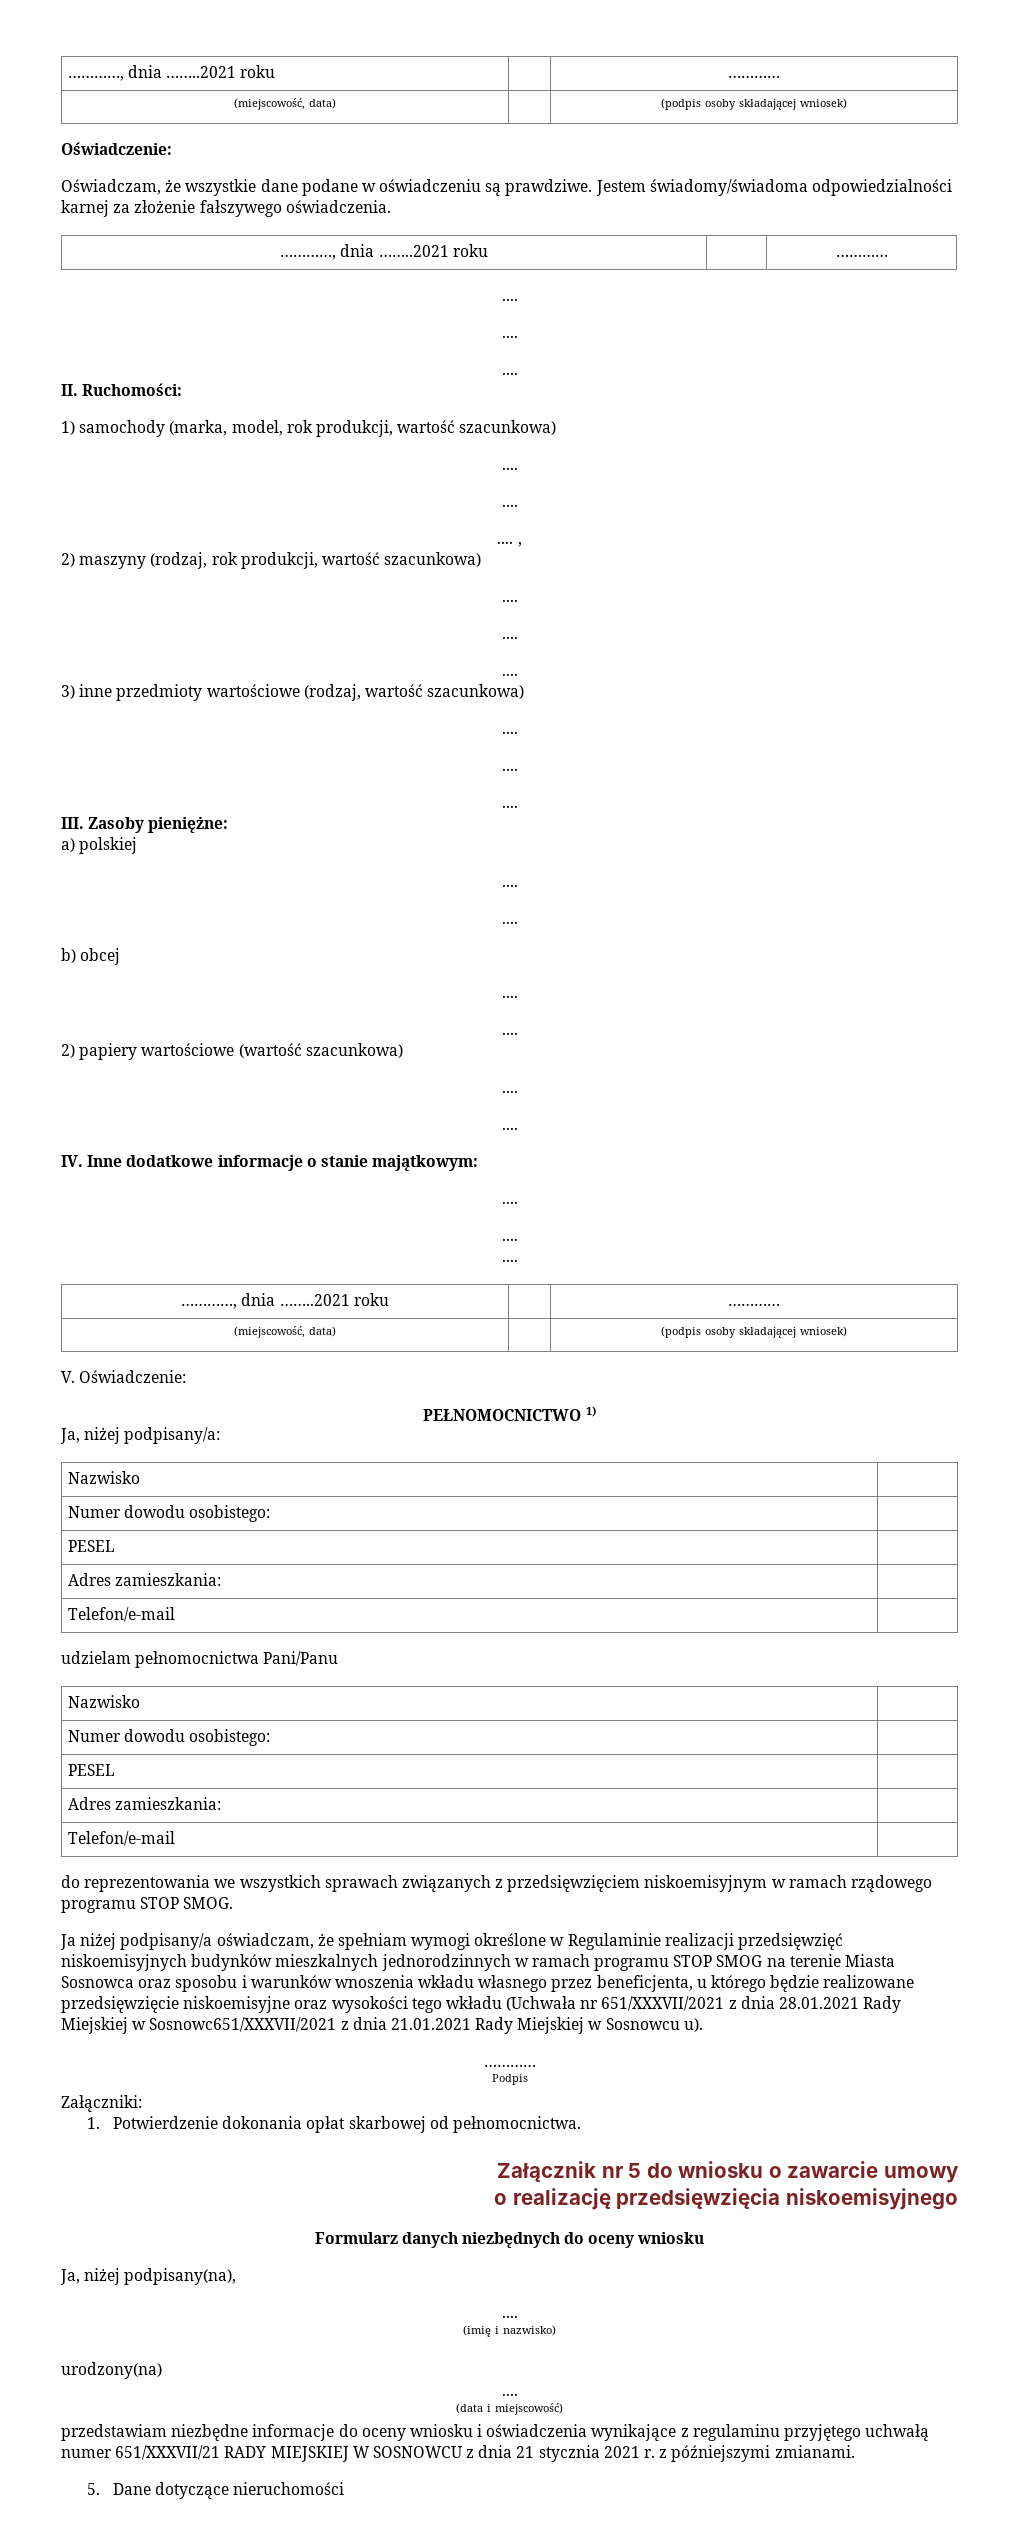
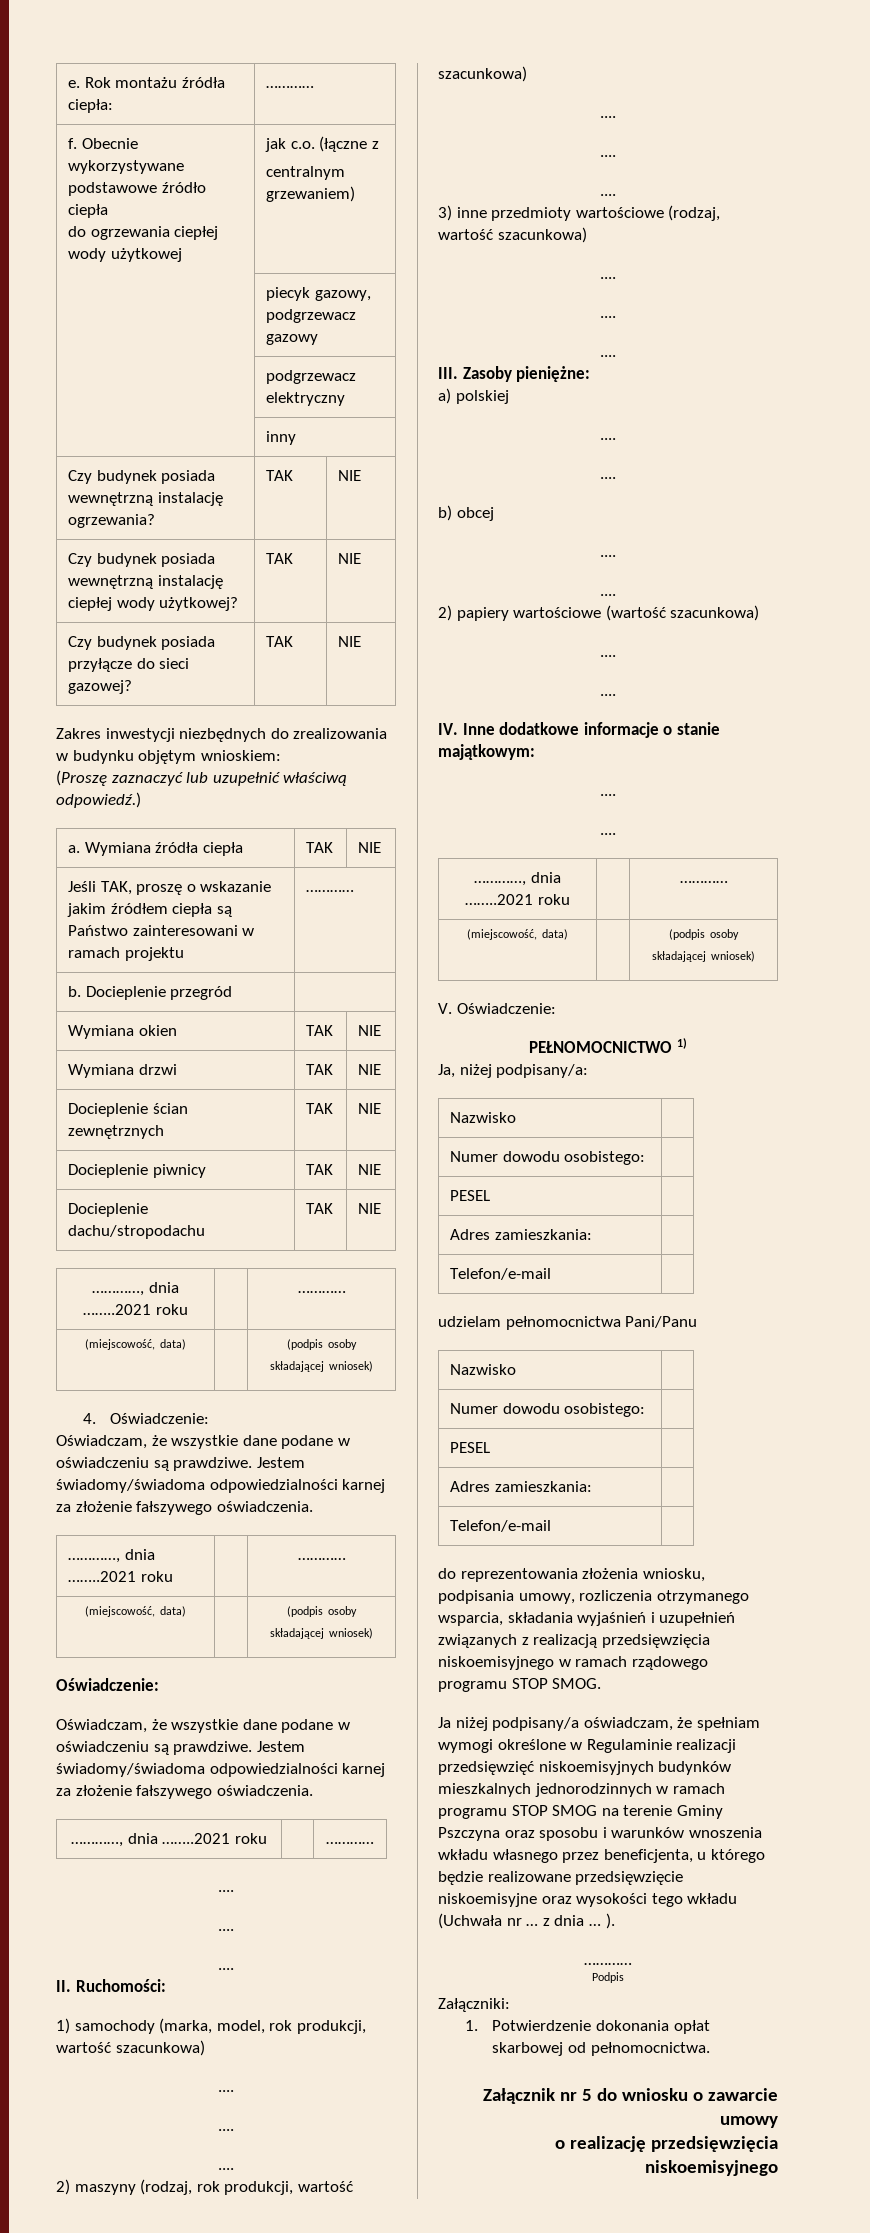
(67, 78) none -> [68,77,225,88] [68,99,114,113] [266,86,315,88] [68,138,138,149] [68,160,185,174] [68,182,206,196] [68,204,109,218] [68,226,219,240] [68,248,182,262] [265,136,379,152] [266,166,346,180] [266,186,356,202] [266,287,371,301] [266,309,357,323] [266,334,319,345] [266,370,357,384] [266,392,346,406] [266,431,297,445] [68,470,216,484] [68,492,223,506] [68,514,156,528] [266,470,294,481] [338,470,362,481] [68,553,216,567] [68,575,223,589] [68,597,239,611] [266,553,294,564] [338,553,362,564] [68,636,216,650] [68,658,190,672] [68,680,133,694] [266,636,294,647] [338,636,362,647] [56,728,388,742] [56,750,281,764] [56,770,348,786] [56,792,141,808] [68,842,243,856] [306,842,334,853] [358,842,382,853] [68,881,272,895] [67,903,232,917] [68,925,255,936] [68,947,184,961] [306,890,355,892] [68,986,233,1000] [68,1025,177,1039] [306,1025,334,1036] [358,1025,382,1036] [68,1064,177,1078] [306,1064,334,1075] [358,1064,382,1075] [68,1103,188,1117] [68,1125,165,1139] [306,1103,334,1114] [358,1103,382,1114] [68,1164,206,1178] [306,1164,334,1175] [358,1164,382,1175] [68,1203,149,1217] [68,1225,206,1239] [306,1203,334,1214] [358,1203,382,1214] [92,1282,179,1296] [83,1304,188,1315] [297,1291,346,1293] [85,1339,186,1350] [287,1339,357,1350] [270,1361,373,1372] [83,1413,210,1424] [56,1435,350,1449] [56,1457,305,1471] [56,1479,386,1493] [56,1501,313,1515] e. Rok montażu źródła ciepła: | ………… // f. Obecnie wykorzystywane podstawowe źródło ciepła // do ogrzewania ciepłej wody użytkowej | jak c.o. (łączne z // centralnym grzewaniem) // | piecyk gazowy, podgrzewacz gazowy // | podgrzewacz elektryczny // | inny // Czy budynek posiada wewnętrzną instalację ogrzewania? | TAK | NIE // Czy budynek posiada wewnętrzną instalację ciepłej wody użytkowej? | TAK | NIE // Czy budynek posiada przyłącze do sieci gazowej? | TAK | NIE // Zakres inwestycji niezbędnych do zrealizowania w budynku objętym wnioskiem: // (Proszę zaznaczyć lub uzupełnić właściwą odpowiedź.) // a. Wymiana źródła ciepła | TAK | NIE // Jeśli TAK, proszę o wskazanie jakim źródłem ciepła są Państwo zainteresowani w ramach projektu | ………… // b. Docieplenie przegród | // Wymiana okien | TAK | NIE // Wymiana drzwi | TAK | NIE // Docieplenie ścian zewnętrznych | TAK | NIE // Docieplenie piwnicy | TAK | NIE // Docieplenie dachu/stropodachu | TAK | NIE // …………, dnia ……..2021 roku | | ………… // (miejscowość, data) | | (podpis osoby składającej wniosek) // 4. Oświadczenie: // Oświadczam, że wszystkie dane podane w oświadczeniu są prawdziwe. Jestem świadomy/świadoma odpowiedzialności karnej za złożenie fałszywego oświadczenia. //
[517,542,522,547] , -> (234, 2169) none
[501,1259,518,1262] // .... -> (616, 834) none
[214,1875,768,1892] we wszystkich sprawach związanych z przedsięwzięciem niskoemisyjnym -> [582,1568,705,1582] [438,1590,749,1604] [438,1612,736,1626] [438,1634,710,1648] [438,1656,554,1670] złożenia wniosku, podpisania umowy, rozliczenia otrzymanego wsparcia, składania wyjaśnień i uzupełnień związanych z realizacją przedsięwzięcia niskoemisyjnego
[845,1954,896,1967] [61,1976,134,1988] Miasta Sosnowca -> [676,1805,723,1819] [438,1827,500,1841] Gminy Pszczyna
[601,1996,902,2013] [61,2017,703,2034] 651/XXXVII/2021 z dnia 28.01.2021 Rady Miejskiej w Sosnowc651/XXXVII/2021 z dnia 21.01.2021 Rady Miejskiej w Sosnowcu u). -> [526,1913,615,1929] … z dnia … ).
[314,2232,705,2248] [60,2268,237,2285] [501,2315,518,2318] [462,2325,557,2337] [61,2362,162,2379] [501,2393,518,2396] [455,2403,564,2415] [61,2424,930,2441] [61,2445,855,2462] [87,2482,345,2499] // Formularz danych niezbędnych do oceny wniosku // Ja, niżej podpisany(na), // .... // (imię i nazwisko) // urodzony(na) // .... // (data i miejscowość) // przedstawiam niezbędne informacje do oceny wniosku i oświadczenia wynikające z regulaminu przyjętego uchwałą numer 651/XXXVII/21 RADY MIEJSKIEJ W SOSNOWCU z dnia 21 stycznia 2021 r. z późniejszymi zmianami. // 5. Dane dotyczące nieruchomości -> (778, 2168) none

